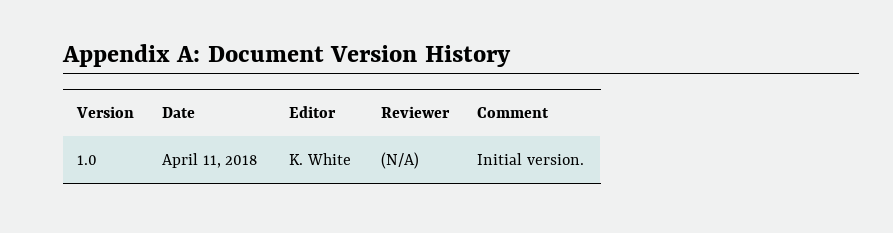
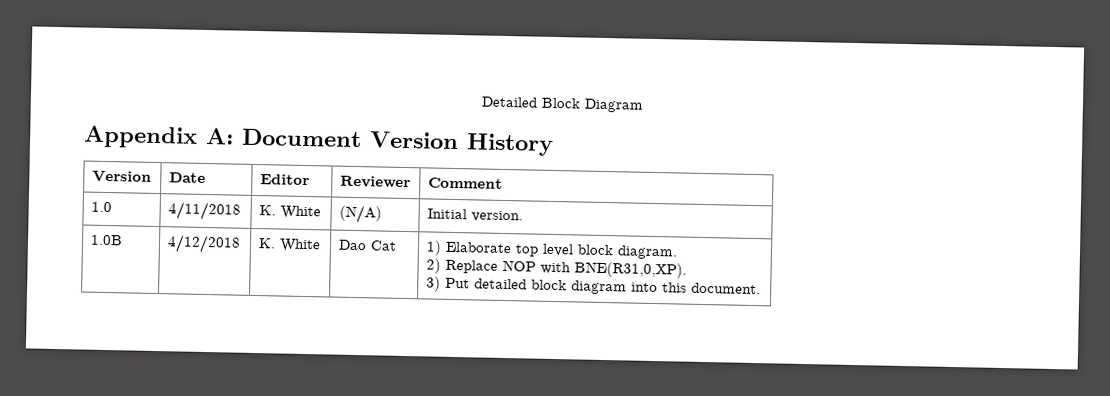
(62, 55) none -> [480,96,643,113] Detailed Block Diagram //
[161,153,258,168] April 11, 2018 -> [167,201,241,221] 4/11/2018
(584, 159) none -> [89,234,123,246] [166,234,241,254] [257,238,321,253] [337,239,397,251] [425,240,678,260] [425,258,687,279] [425,276,761,295] // 1.0B | 4/12/2018 | K. White | Dao Cat | 1) Elaborate top level block diagram. // 2) Replace NOP with BNE(R31,0,XP). // 3) Put detailed block diagram into this document.

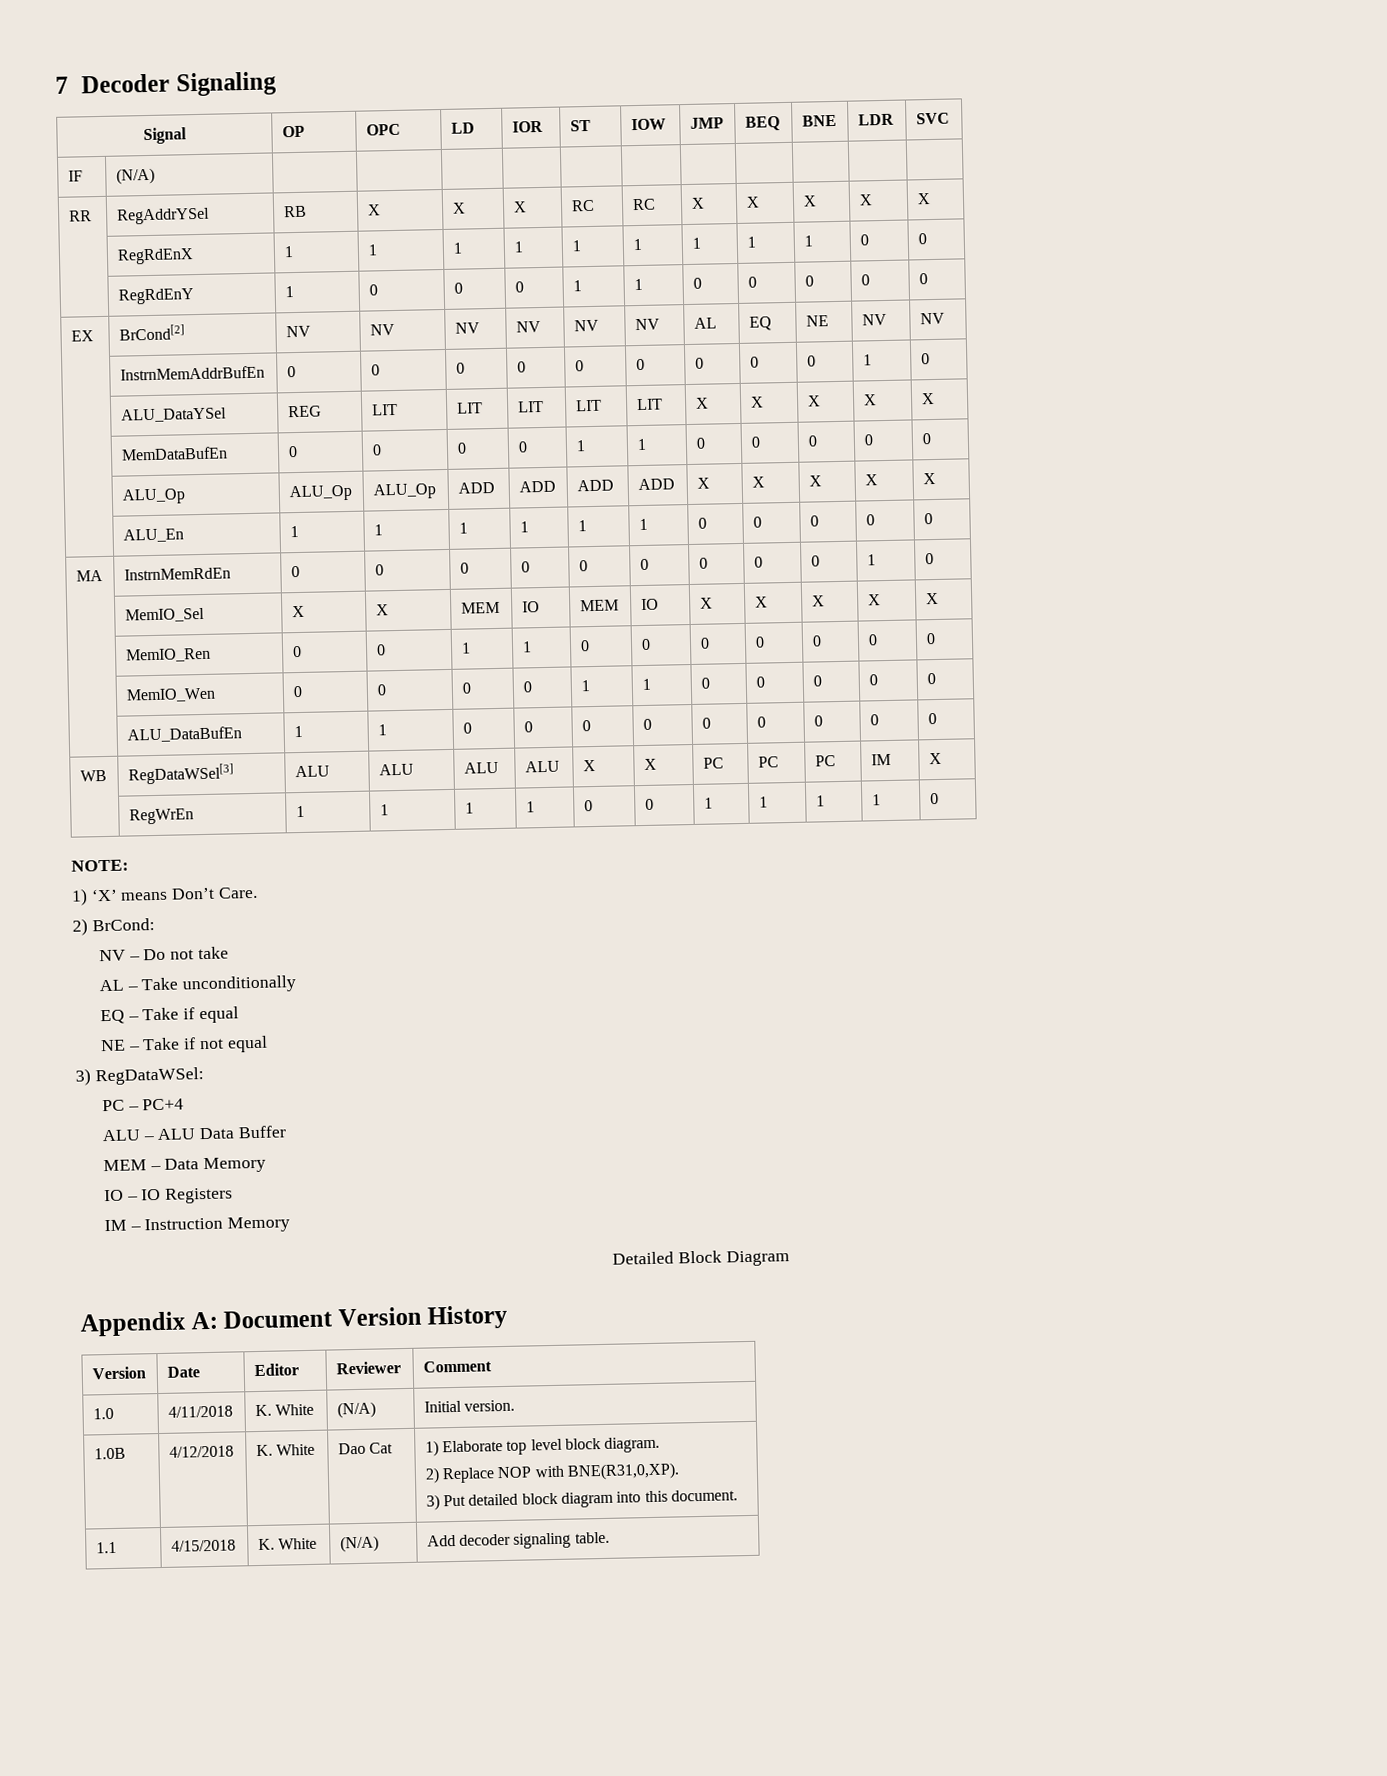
(480, 102) none -> [55,71,277,97] [143,127,187,145] [281,125,305,138] [365,123,401,136] [450,122,475,134] [511,120,543,133] [569,119,591,132] [630,118,666,131] [689,117,724,129] [744,116,780,131] [801,114,837,127] [857,113,894,126] [915,112,950,125] [67,170,83,182] [115,167,155,185] [68,210,92,222] [116,207,210,225] [282,205,307,218] [366,204,381,216] [451,202,466,214] [512,201,527,213] [570,199,595,212] [631,198,656,211] [690,197,705,209] [745,196,760,208] [802,195,817,207] [858,194,873,206] [916,193,931,205] [116,248,194,265] [283,246,294,258] [367,244,378,256] [452,242,462,254] [513,241,523,253] [571,240,581,252] [632,238,642,251] [691,237,701,249] [746,236,756,248] [803,235,813,247] [859,234,869,246] [917,233,927,245] [117,288,194,305] [284,286,294,298] [368,284,378,296] [453,282,463,294] [514,281,524,293] [572,280,582,292] [633,278,643,291] [692,277,702,289] [747,276,757,288] [804,275,814,287] [860,274,870,286] [918,273,928,285] [70,330,94,342] [118,324,185,341] [285,325,311,338] [369,323,395,336] [454,322,480,334] [515,321,541,333] [573,319,599,332] [634,318,660,331] [693,317,717,329] [748,316,772,331] [805,315,829,327] [861,313,887,326] [919,312,945,325] [119,365,265,381] [286,366,296,378] [370,364,380,376] [455,362,465,374] [516,361,526,373] [574,360,584,372] [635,358,645,371] [694,357,704,369] [749,356,759,368] [806,355,816,367] [862,354,872,366] [920,353,930,365] [120,407,227,423] [287,405,322,418] [371,403,398,416] [456,402,483,414] [517,400,544,413] [575,399,602,412] [636,398,663,411] [694,397,709,409] [749,396,764,408] [806,395,821,407] [862,394,877,406] [920,392,935,405] [120,446,228,461] [287,446,298,458] [371,444,382,456] [456,442,467,454] [517,441,528,453] [575,440,586,452] [636,438,647,451] [695,437,706,449] [750,436,761,448] [807,435,818,447] [863,434,873,446] [921,433,931,445] [121,488,186,505] [288,484,353,502] [372,483,436,500] [457,481,495,494] [518,480,556,493] [576,479,614,492] [637,478,675,491] [696,477,710,489] [751,476,765,488] [808,475,822,487] [864,474,878,486] [922,472,936,485] [122,528,184,543] [289,525,299,538] [373,524,383,536] [458,522,468,534] [519,521,529,533] [577,520,587,532] [638,518,648,531] [697,517,707,529] [752,516,762,528] [809,515,819,527] [865,514,875,526] [923,513,933,525] [75,570,103,582] [123,567,231,581] [290,565,300,578] [374,564,384,576] [459,562,469,574] [520,561,530,573] [578,560,588,572] [639,558,649,571] [698,557,708,569] [753,556,763,568] [810,555,820,567] [866,554,876,566] [924,553,934,565] [124,607,205,623] [291,605,305,618] [375,604,389,616] [460,601,500,614] [521,601,540,613] [579,599,619,612] [640,598,659,611] [699,597,713,609] [754,596,768,608] [811,595,825,607] [867,594,881,606] [925,592,939,605] [125,647,211,663] [291,645,302,658] [375,644,386,656] [460,642,471,654] [521,641,532,653] [579,640,590,652] [640,638,651,651] [699,637,710,649] [754,636,765,648] [811,635,822,647] [867,634,878,646] [925,633,936,645] [125,687,216,703] [292,685,303,698] [376,684,386,696] [461,682,471,694] [522,681,532,693] [580,680,590,692] [641,678,651,691] [700,677,710,689] [755,676,765,688] [812,675,822,687] [868,674,878,686] [926,673,936,685] [126,726,242,743] [293,725,303,738] [377,724,387,736] [462,722,472,734] [523,721,533,733] [581,720,591,732] [642,718,652,731] [701,717,711,729] [756,716,766,728] [813,715,823,727] [869,714,879,726] [927,713,937,725] [79,769,107,782] [127,763,234,785] [294,765,330,778] [378,763,414,776] [463,761,499,774] [524,760,560,773] [582,759,596,772] [643,758,657,770] [702,757,724,769] [757,756,779,768] [814,755,836,767] [870,753,891,766] [928,752,942,765] [128,808,194,825] [295,805,305,818] [379,804,389,816] [464,802,474,814] [525,801,535,813] [583,800,593,812] [644,798,654,810] [703,797,713,809] [758,796,768,808] [815,795,825,807] [871,794,881,806] [929,792,939,805] [71,859,129,872] [71,886,258,906] [72,918,155,936] [98,946,229,962] [98,975,298,994] [99,1006,239,1025] [99,1035,268,1053] [75,1067,204,1086] [101,1098,185,1112] [101,1125,287,1142] [102,1156,267,1174] [103,1187,234,1204] [103,1216,291,1233] 7 Decoder Signaling // Signal | OP | OPC | LD | IOR | ST | IOW | JMP | BEQ | BNE | LDR | SVC // IF | (N/A) | | | | | | | | | | | // RR | RegAddrYSel | RB | X | X | X | RC | RC | X | X | X | X | X // | RegRdEnX | 1 | 1 | 1 | 1 | 1 | 1 | 1 | 1 | 1 | 0 | 0 // | RegRdEnY | 1 | 0 | 0 | 0 | 1 | 1 | 0 | 0 | 0 | 0 | 0 // EX | BrCond[2] | NV | NV | NV | NV | NV | NV | AL | EQ | NE | NV | NV // | InstrnMemAddrBufEn | 0 | 0 | 0 | 0 | 0 | 0 | 0 | 0 | 0 | 1 | 0 // | ALU_DataYSel | REG | LIT | LIT | LIT | LIT | LIT | X | X | X | X | X // | MemDataBufEn | 0 | 0 | 0 | 0 | 1 | 1 | 0 | 0 | 0 | 0 | 0 // | ALU_Op | ALU_Op | ALU_Op | ADD | ADD | ADD | ADD | X | X | X | X | X // | ALU_En | 1 | 1 | 1 | 1 | 1 | 1 | 0 | 0 | 0 | 0 | 0 // MA | InstrnMemRdEn | 0 | 0 | 0 | 0 | 0 | 0 | 0 | 0 | 0 | 1 | 0 // | MemIO_Sel | X | X | MEM | IO | MEM | IO | X | X | X | X | X // | MemIO_Ren | 0 | 0 | 1 | 1 | 0 | 0 | 0 | 0 | 0 | 0 | 0 // | MemIO_Wen | 0 | 0 | 0 | 0 | 1 | 1 | 0 | 0 | 0 | 0 | 0 // | ALU_DataBufEn | 1 | 1 | 0 | 0 | 0 | 0 | 0 | 0 | 0 | 0 | 0 // WB | RegDataWSel[3] | ALU | ALU | ALU | ALU | X | X | PC | PC | PC | IM | X // | RegWrEn | 1 | 1 | 1 | 1 | 0 | 0 | 1 | 1 | 1 | 1 | 0 // NOTE: // 1) ‘X’ means Don’t Care. // 2) BrCond: // NV – Do not take // AL – Take unconditionally // EQ – Take if equal // NE – Take if not equal // 3) RegDataWSel: // PC – PC+4 // ALU – ALU Data Buffer // MEM – Data Memory // IO – IO Registers // IM – Instruction Memory //
(761, 288) none -> [95,1541,117,1554] [170,1539,236,1552] [257,1537,318,1551] [339,1535,379,1553] [426,1531,610,1549] // 1.1 | 4/15/2018 | K. White | (N/A) | Add decoder signaling table.

